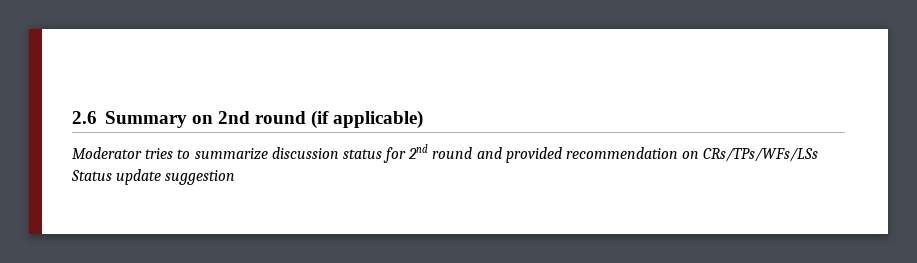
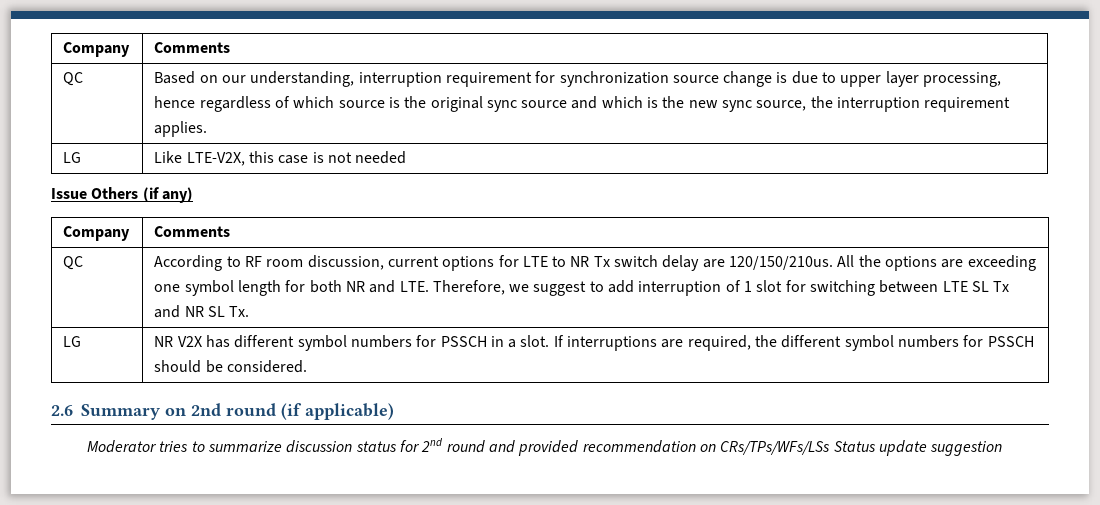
(72, 117) none -> [63,42,131,57] [154,42,231,53] [63,72,84,86] [154,71,1002,87] [154,96,1011,112] [154,121,208,137] [63,152,82,163] [154,151,407,166] [51,187,193,203] [63,226,131,241] [154,226,231,237] [63,256,84,270] [154,255,1036,271] [154,280,1010,296] [154,305,250,318] [63,336,82,347] [154,335,1034,351] [154,360,307,373] Company | Comments // QC | Based on our understanding, interruption requirement for synchronization source change is due to upper layer processing, hence regardless of which source is the original sync source and which is the new sync source, the interruption requirement applies. // LG | Like LTE-V2X, this case is not needed // Issue Others (if any) // Company | Comments // QC | According to RF room discussion, current options for LTE to NR Tx switch delay are 120/150/210us. All the options are exceeding one symbol length for both NR and LTE. Therefore, we suggest to add interruption of 1 slot for switching between LTE SL Tx and NR SL Tx. // LG | NR V2X has different symbol numbers for PSSCH in a slot. If interruptions are required, the different symbol numbers for PSSCH should be considered. //

